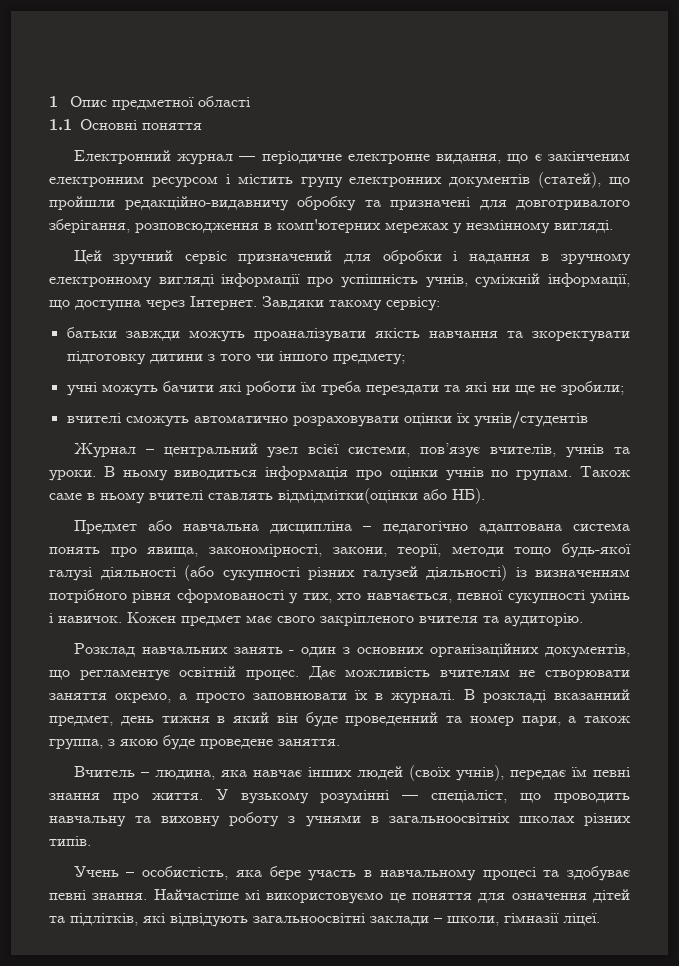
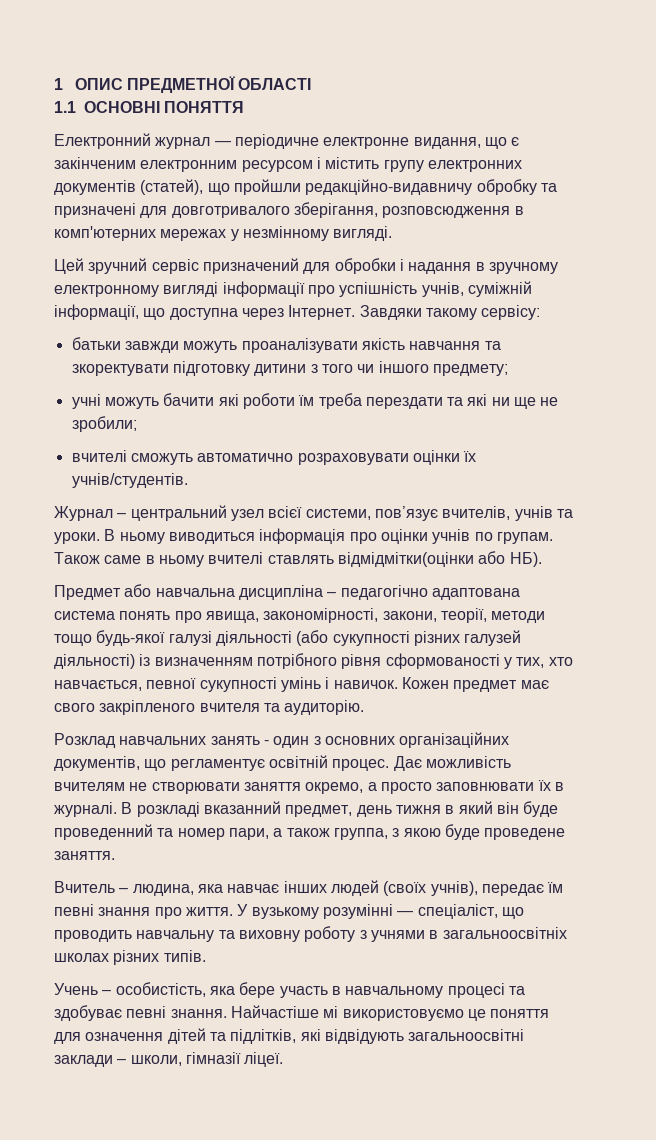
[69,96,250,110] Опис предметної області -> [74,76,312,93] ОПИС ПРЕДМЕТНОЇ ОБЛАСТІ
[80,119,202,130] Основні поняття -> [84,101,245,113] ОСНОВНІ ПОНЯТТЯ
[473,411,588,429] учнів/студентів -> [71,473,188,488] учнів/студентів.

